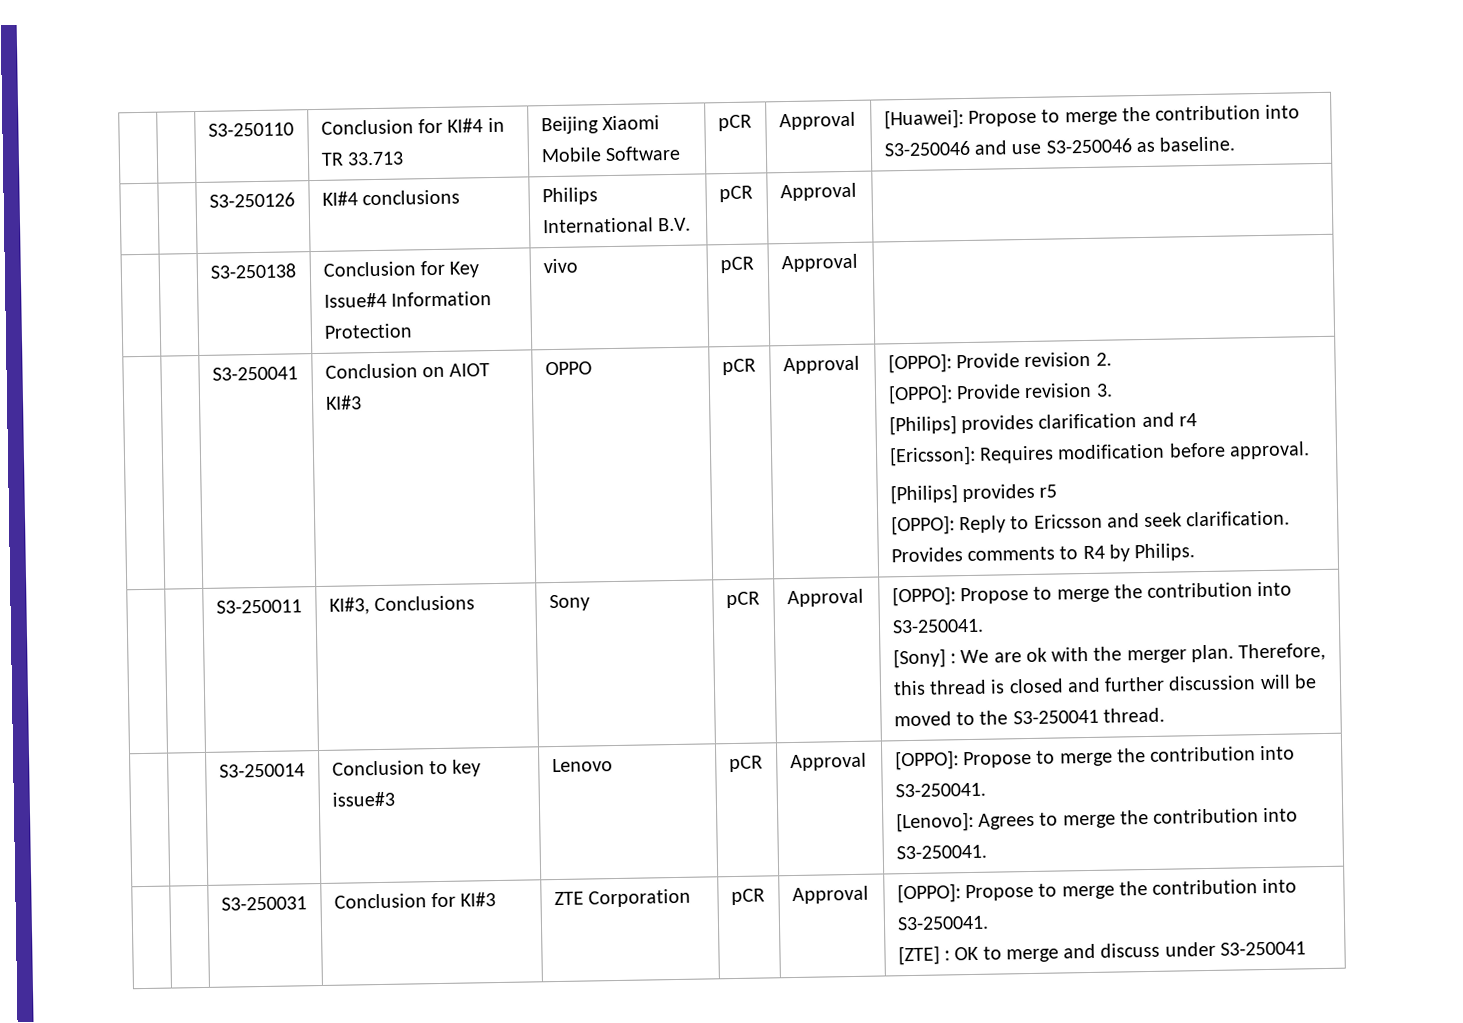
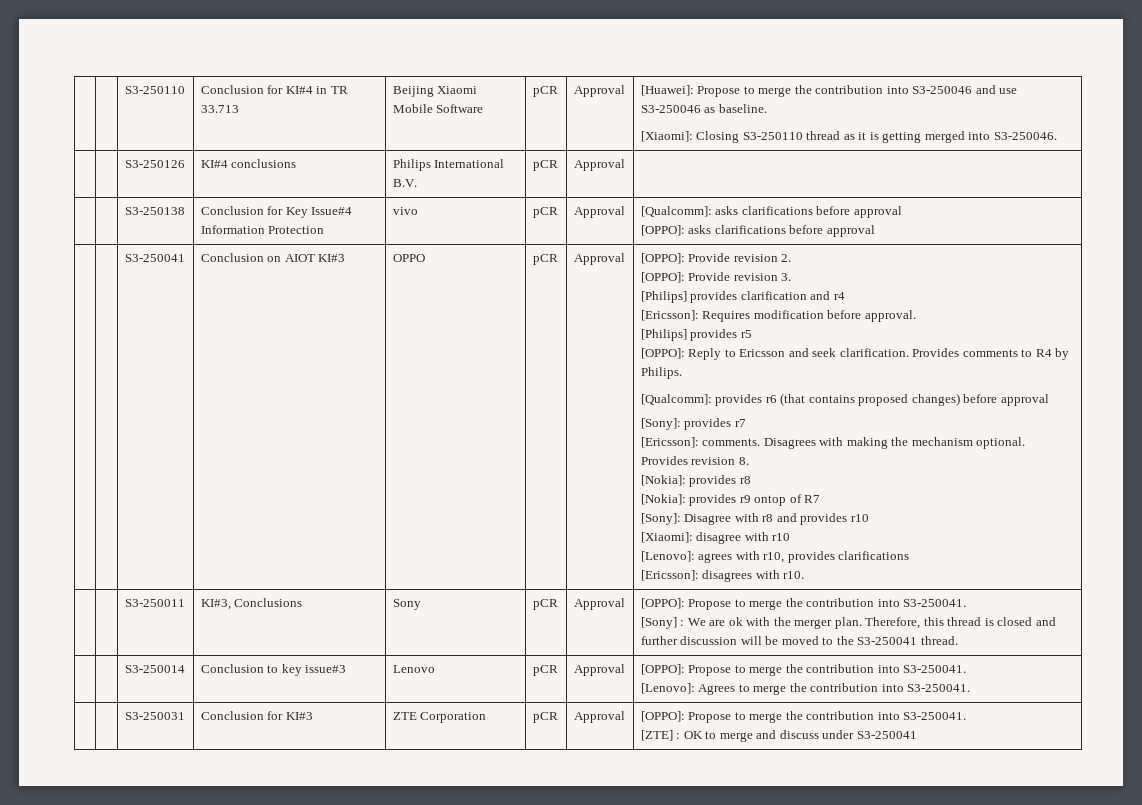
(1236, 144) none -> [640,131,1057,143] // [Xiaomi]: Closing S3-250110 thread as it is getting merged into S3-250046.
(858, 263) none -> [640,206,902,218] [640,225,875,237] [Qualcomm]: asks clarifications before approval // [OPPO]: asks clarifications before approval
(1196, 552) none -> [640,393,1049,406] [640,418,746,430] [640,437,1026,449] [640,456,749,465] [640,475,751,487] [640,494,821,506] [640,513,869,525] [640,532,791,544] [640,551,910,563] [640,570,805,582] // [Qualcomm]: provides r6 (that contains proposed changes) before approval // [Sony]: provides r7 // [Ericsson]: comments. Disagrees with making the mechanism optional. Provides revision 8. // [Nokia]: provides r8 // [Nokia]: provides r9 ontop of R7 // [Sony]: Disagree with r8 and provides r10 // [Xiaomi]: disagree with r10 // [Lenovo]: agrees with r10, provides clarifications // [Ericsson]: disagrees with r10.

